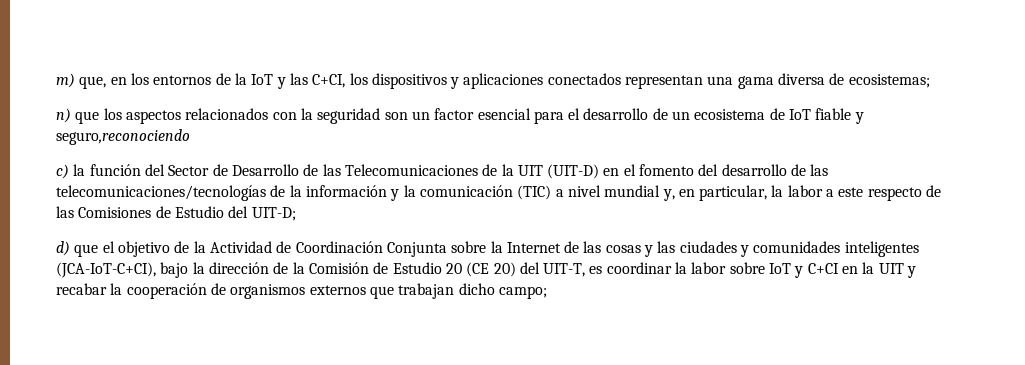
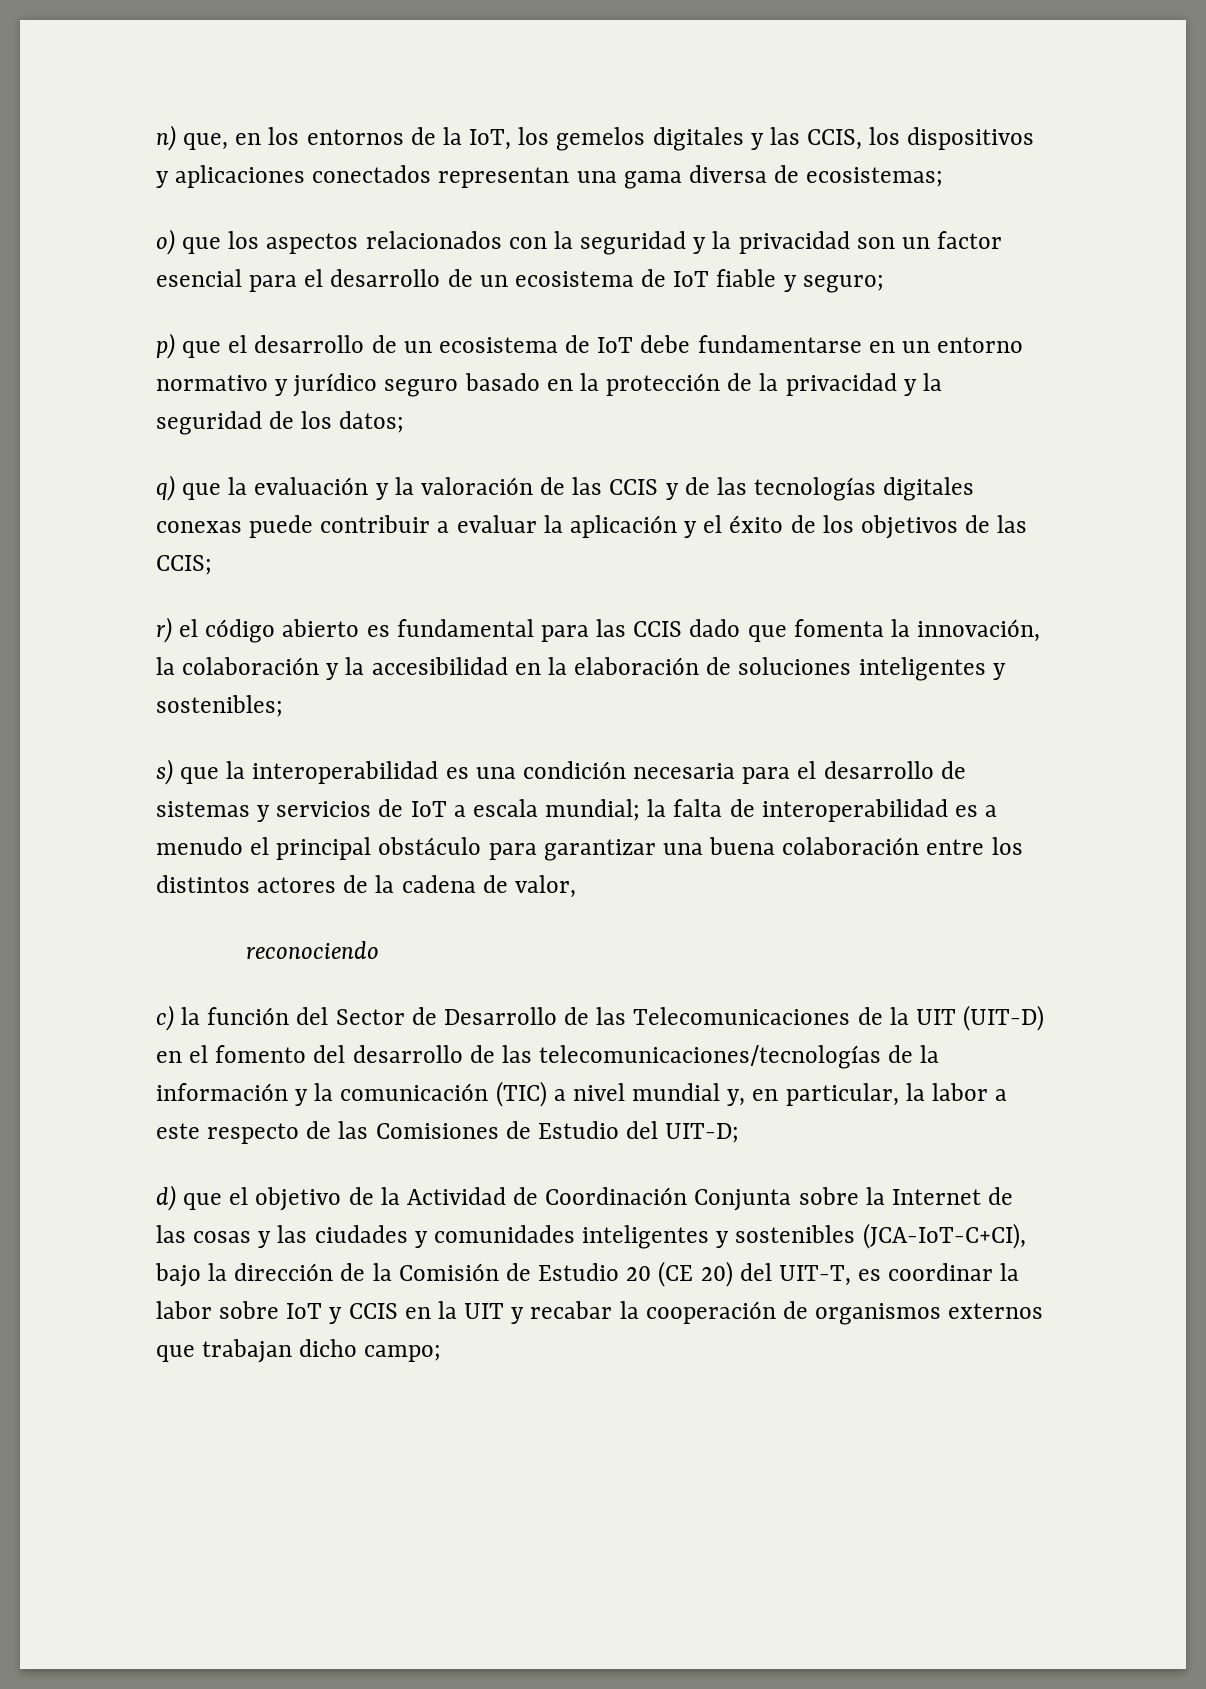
[56,73,75,88] m) -> [156,125,176,151] n)
[251,73,346,89] IoT y las C+CI, -> [469,127,863,151] IoT, los gemelos digitales y las CCIS,
[56,108,71,123] n) -> [156,229,175,255] o)
(381, 116) none -> [693,231,850,254] y la privacidad
[56,129,190,145] seguro,reconociendo -> [802,275,884,293] [156,333,1024,359] [156,373,942,397] [156,411,405,435] [156,475,975,501] [156,515,1028,539] [156,555,212,575] [156,617,1041,643] [156,657,1006,681] [156,695,283,717] [156,759,966,785] [156,799,998,822] [156,837,1023,861] [156,875,576,898] [245,941,379,959] seguro; // p) que el desarrollo de un ecosistema de IoT debe fundamentarse en un entorno normativo y jurídico seguro basado en la protección de la privacidad y la seguridad de los datos; // q) que la evaluación y la valoración de las CCIS y de las tecnologías digitales conexas puede contribuir a evaluar la aplicación y el éxito de los objetivos de las CCIS; // r) el código abierto es fundamental para las CCIS dado que fomenta la innovación, la colaboración y la accesibilidad en la elaboración de soluciones inteligentes y sostenibles; // s) que la interoperabilidad es una condición necesaria para el desarrollo de sistemas y servicios de IoT a escala mundial; la falta de interoperabilidad es a menudo el principal obstáculo para garantizar una buena colaboración entre los distintos actores de la cadena de valor, // reconociendo
(919, 249) none -> [716,1225,856,1248] y sostenibles
[807,263,839,274] C+CI -> [348,1303,398,1319] CCIS

